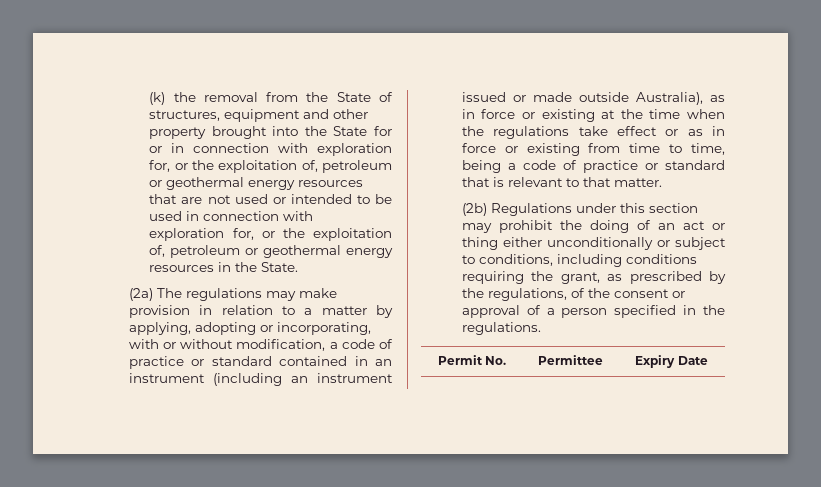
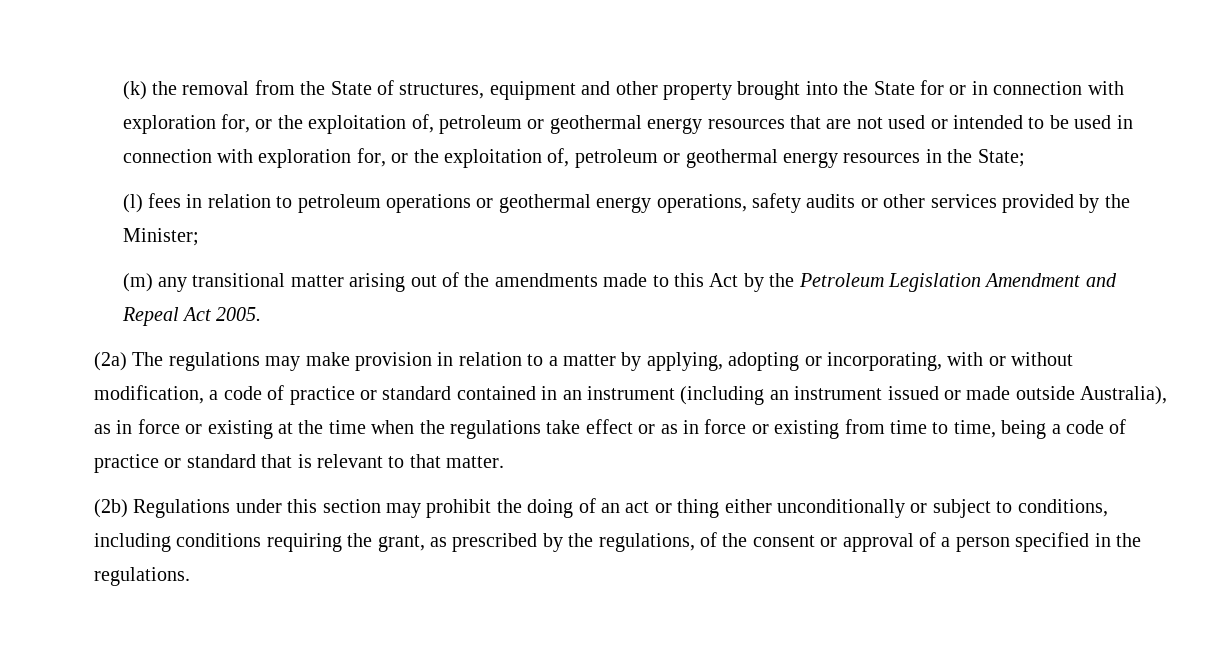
[261,262,299,272] State. -> [977,149,1025,167] [122,193,1130,213] [122,228,199,246] [122,272,1117,292] [121,307,262,326] State; // (l) fees in relation to petroleum operations or geothermal energy operations, safety audits or other services provided by the Minister; // (m) any transitional matter arising out of the amendments made to this Act by the Petroleum Legislation Amendment and Repeal Act 2005.
[437,355,507,365] [538,355,603,365] [635,355,708,368] // Permit No. | Permittee | Expiry Date -> (191, 576) none

